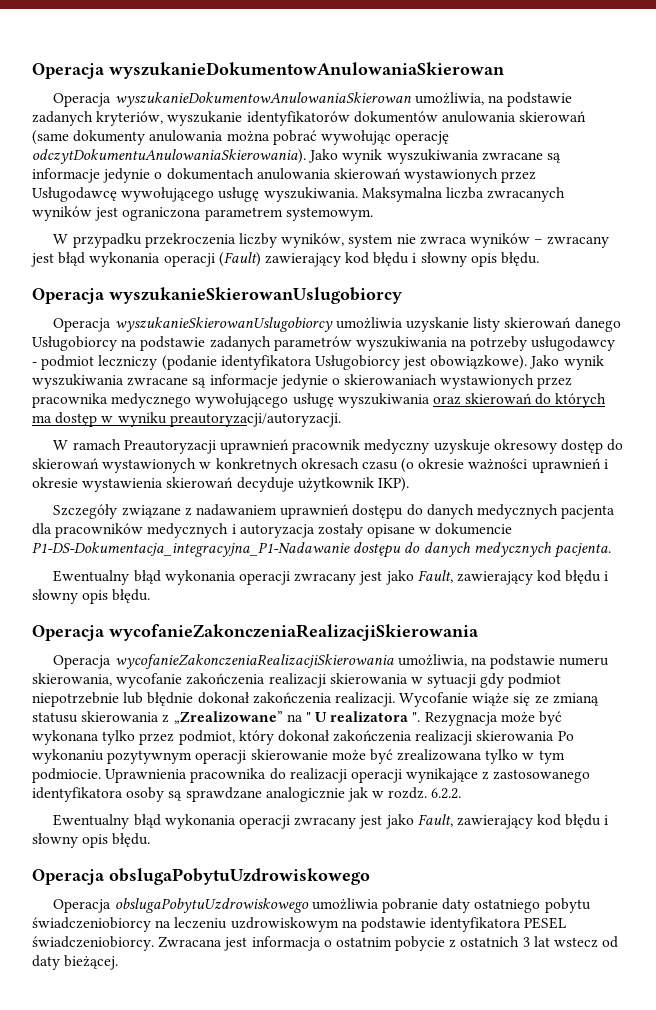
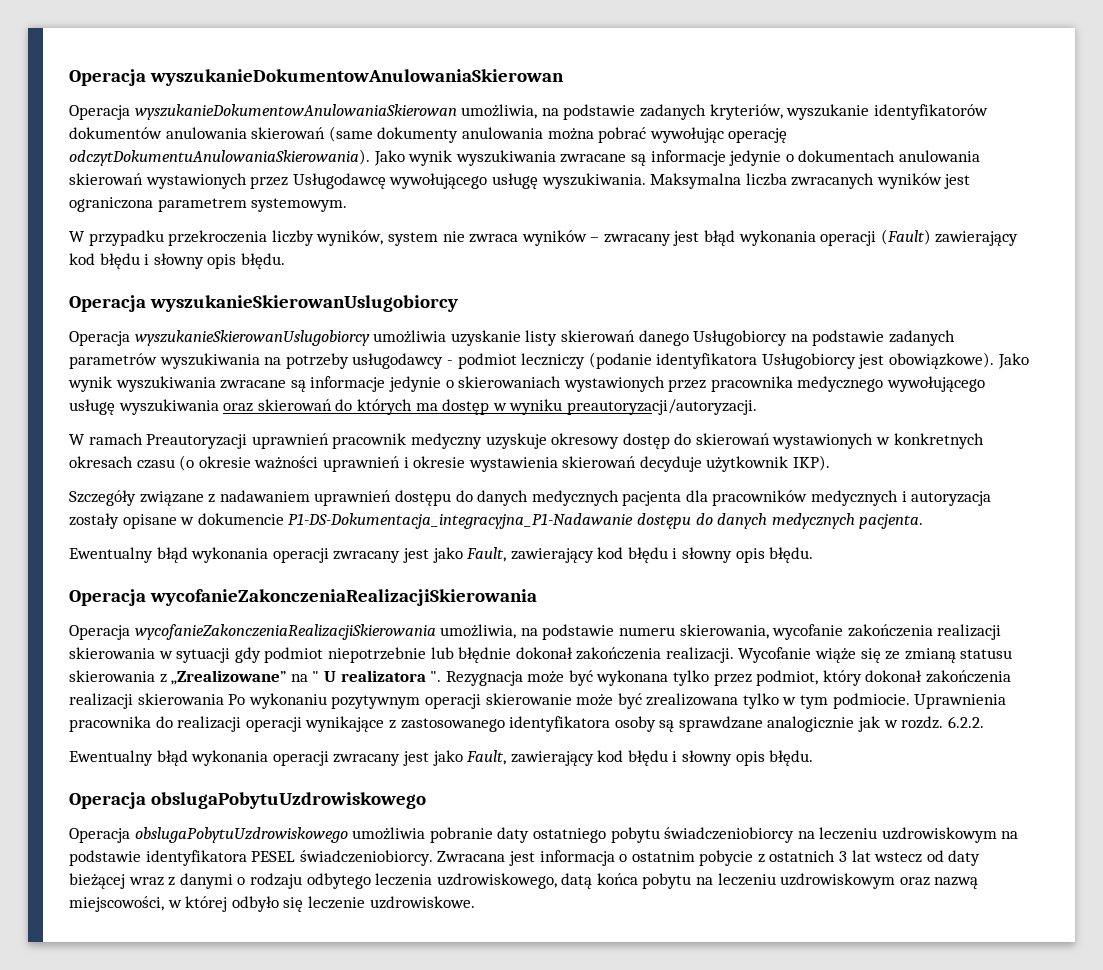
[64,955,119,970] bieżącej. -> [69,873,979,889] [69,896,475,912] bieżącej wraz z danymi o rodzaju odbytego leczenia uzdrowiskowego, datą końca pobytu na leczeniu uzdrowiskowym oraz nazwą miejscowości, w której odbyło się leczenie uzdrowiskowe.

